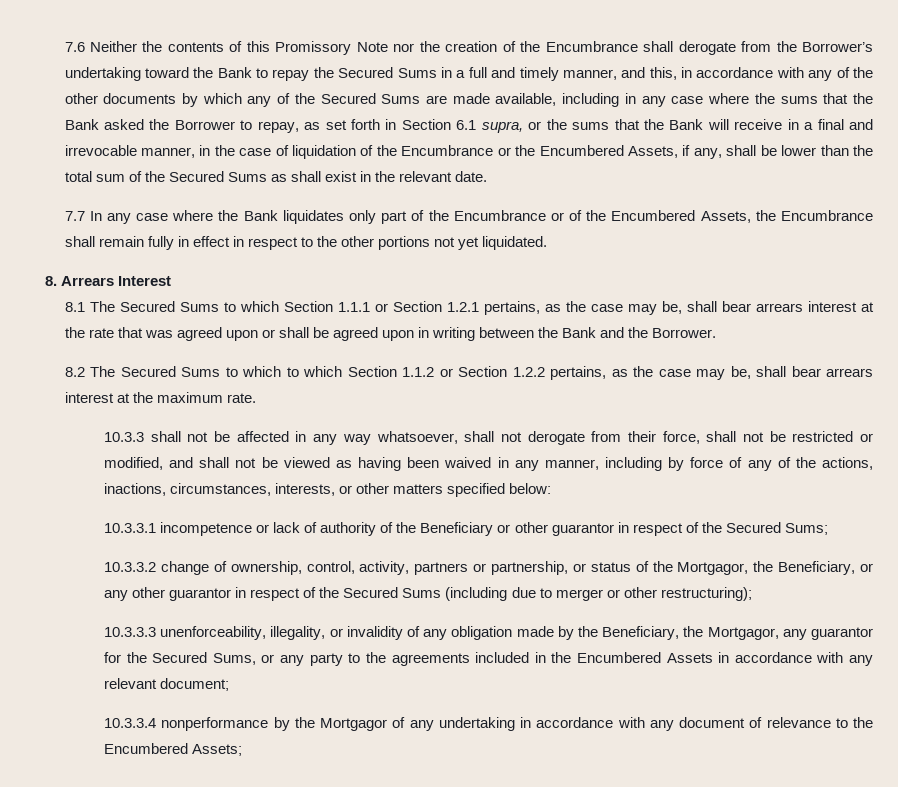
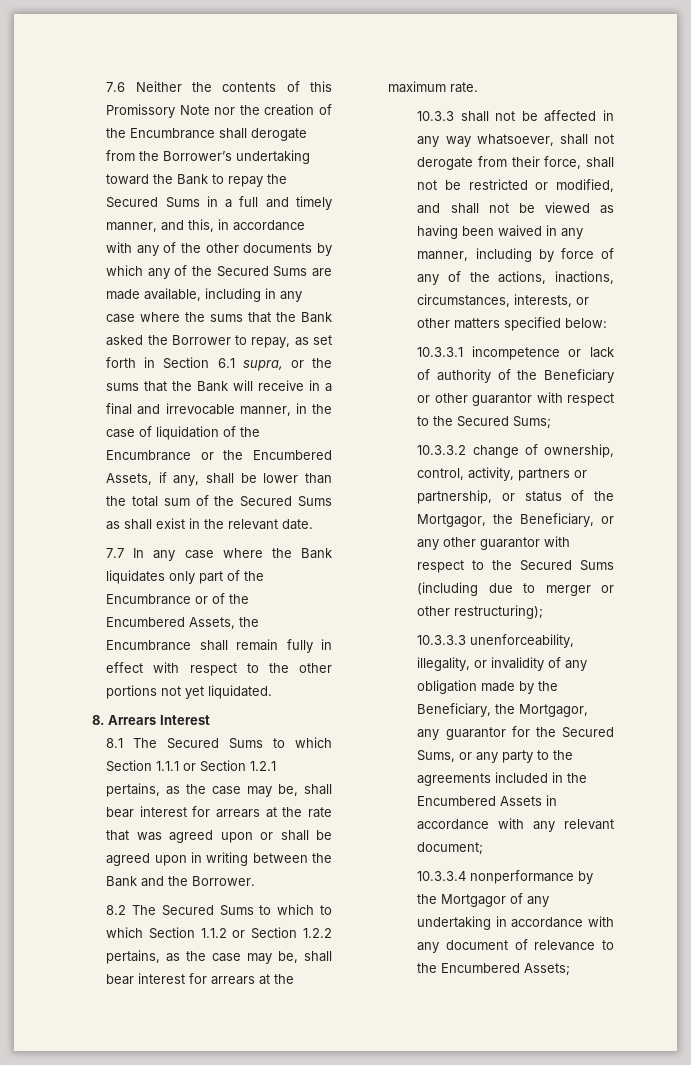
[232,236,244,247] in -> [153,662,180,673] with
[755,301,857,312] arrears interest -> [139,806,261,818] interest for arrears
[826,368,874,377] [64,392,114,403] arrears interest -> [138,973,256,985] interest for arrears
[617,522,699,536] in respect of -> [536,392,614,406] [417,416,430,426] with respect to
[235,587,317,601] in respect of -> [544,536,571,547] [417,560,485,573] with respect to

